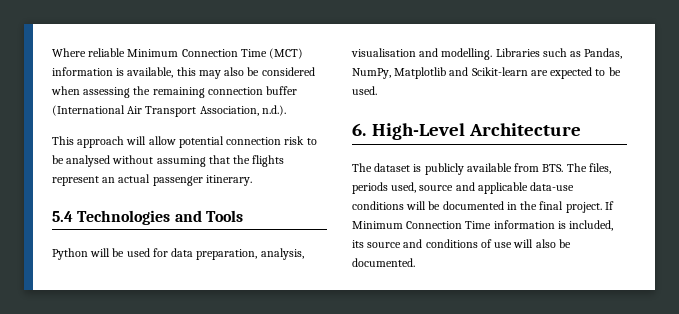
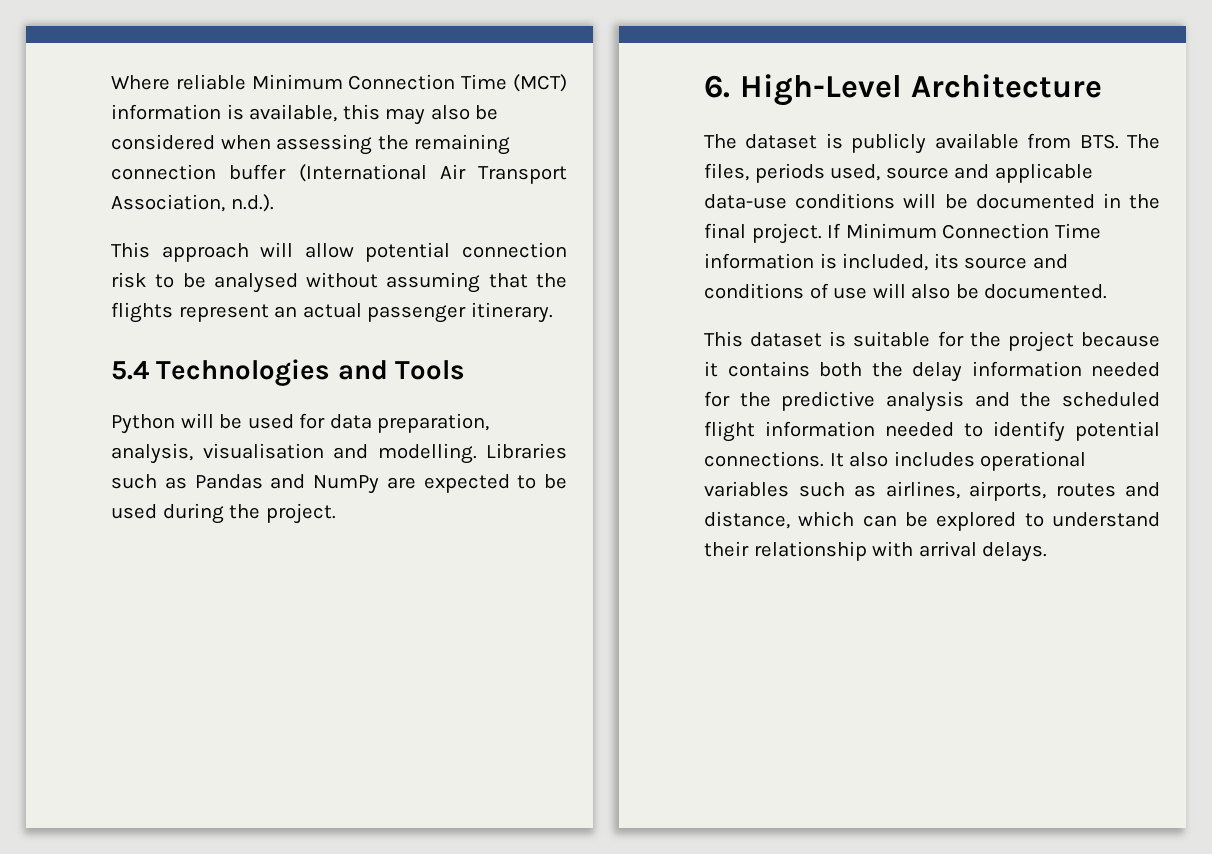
[584,48,623,59] [352,67,621,79] [352,86,377,95] Pandas, NumPy, Matplotlib and Scikit-learn are expected to be used. -> [194,474,567,494] [111,503,336,524] Pandas and NumPy are expected to be used during the project.
(415, 262) none -> [704,331,1160,352] [704,361,1160,382] [704,391,1160,412] [704,421,1160,442] [704,451,1087,471] [704,481,1160,501] [704,511,1160,531] [704,541,1048,562] // This dataset is suitable for the project because it contains both the delay information needed for the predictive analysis and the scheduled flight information needed to identify potential connections. It also includes operational variables such as airlines, airports, routes and distance, which can be explored to understand their relationship with arrival delays.

